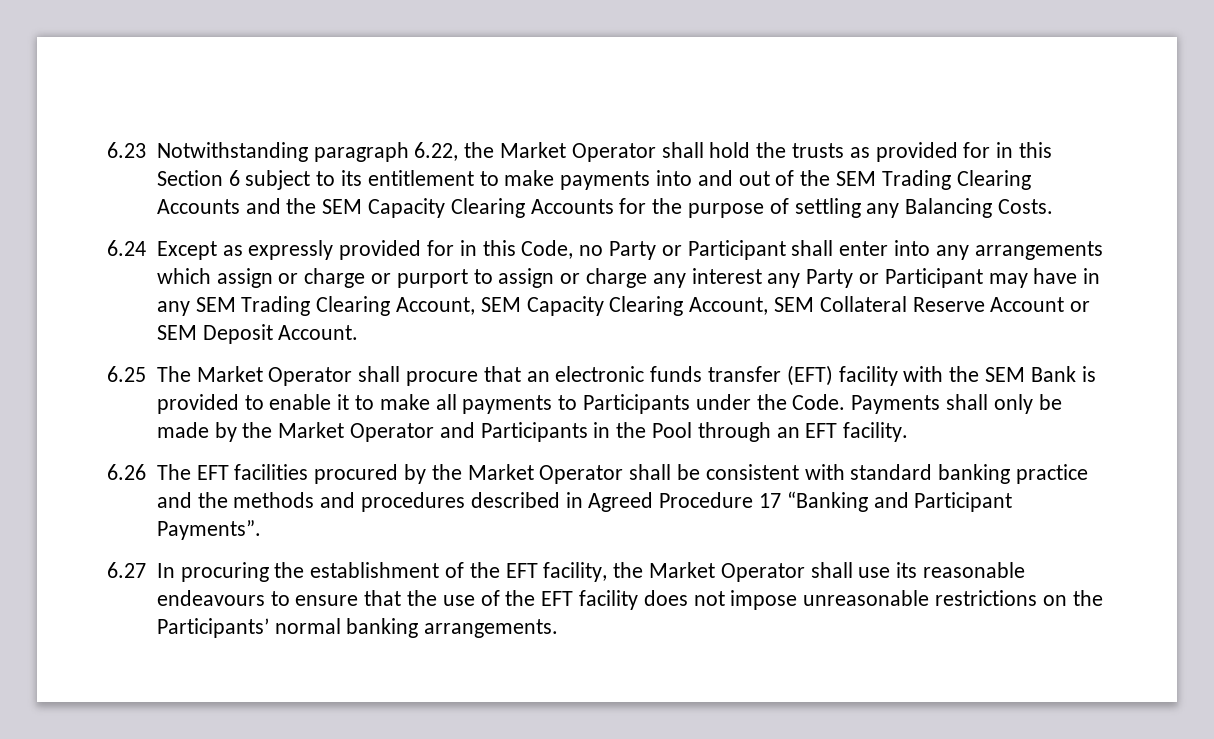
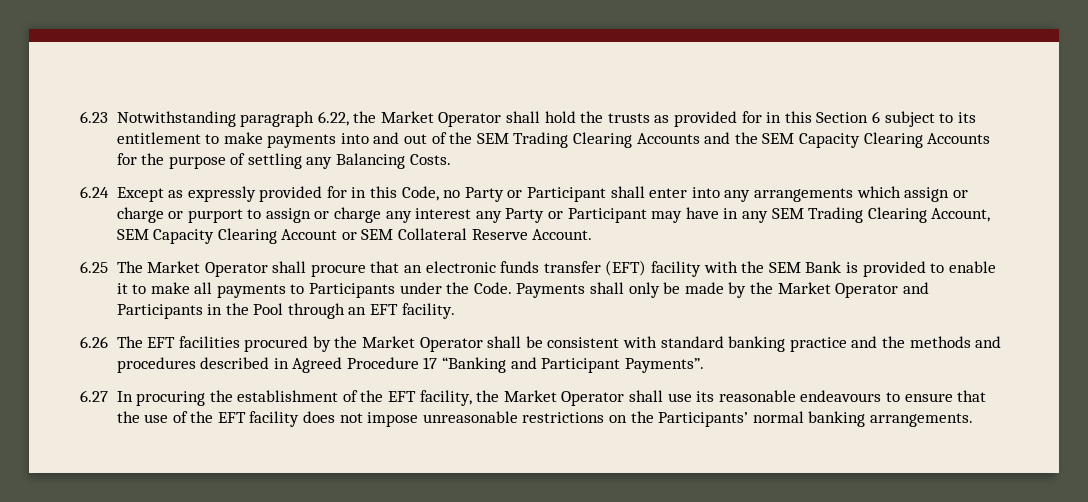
[689,297,769,315] Account, -> [281,229,357,240] Account or
[990,297,1091,312] [156,324,273,344] Account or SEM Deposit -> (528, 234) none

